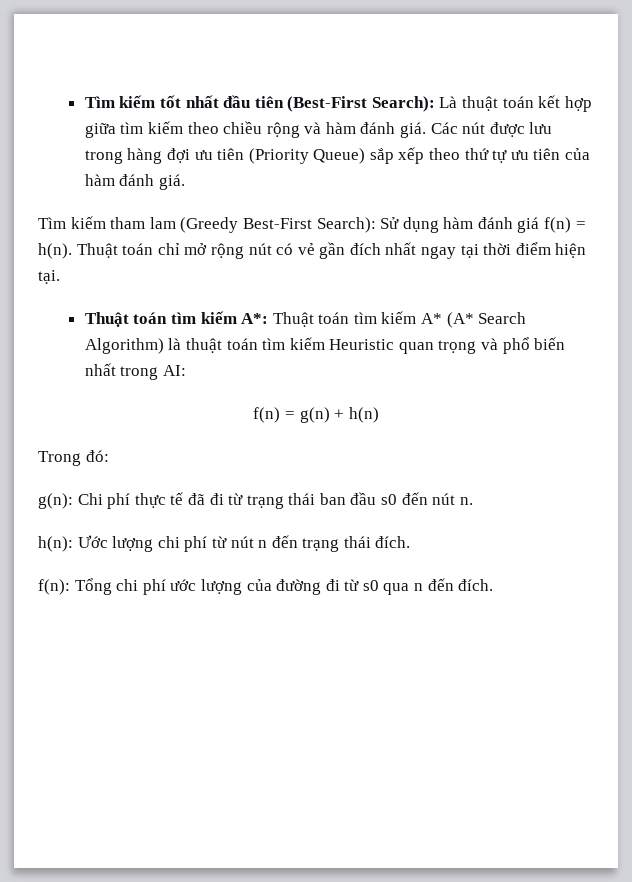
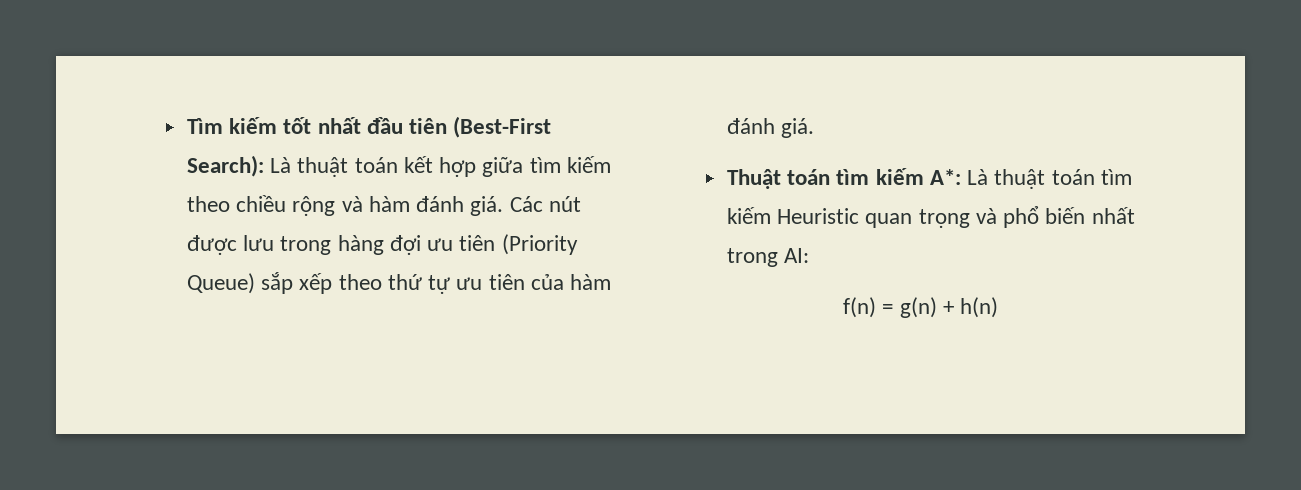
[38,216,586,233] [38,242,587,259] [38,270,60,284] // Tìm kiếm tham lam (Greedy Best-First Search): Sử dụng hàm đánh giá f(n) = h(n). Thuật toán chỉ mở rộng nút có vẻ gần đích nhất ngay tại thời điểm hiện tại. -> (815, 128) none
[272,311,527,328] [84,338,182,354] Thuật toán tìm kiếm A* (A* Search Algorithm) là -> [967,169,989,185] Là
[38,450,109,466] [38,492,473,509] [38,535,411,552] [38,578,494,595] // Trong đó: // g(n): Chi phí thực tế đã đi từ trạng thái ban đầu s0 đến nút n. // h(n): Ước lượng chi phí từ nút n đến trạng thái đích. // f(n): Tổng chi phí ước lượng của đường đi từ s0 qua n đến đích. -> (998, 307) none

